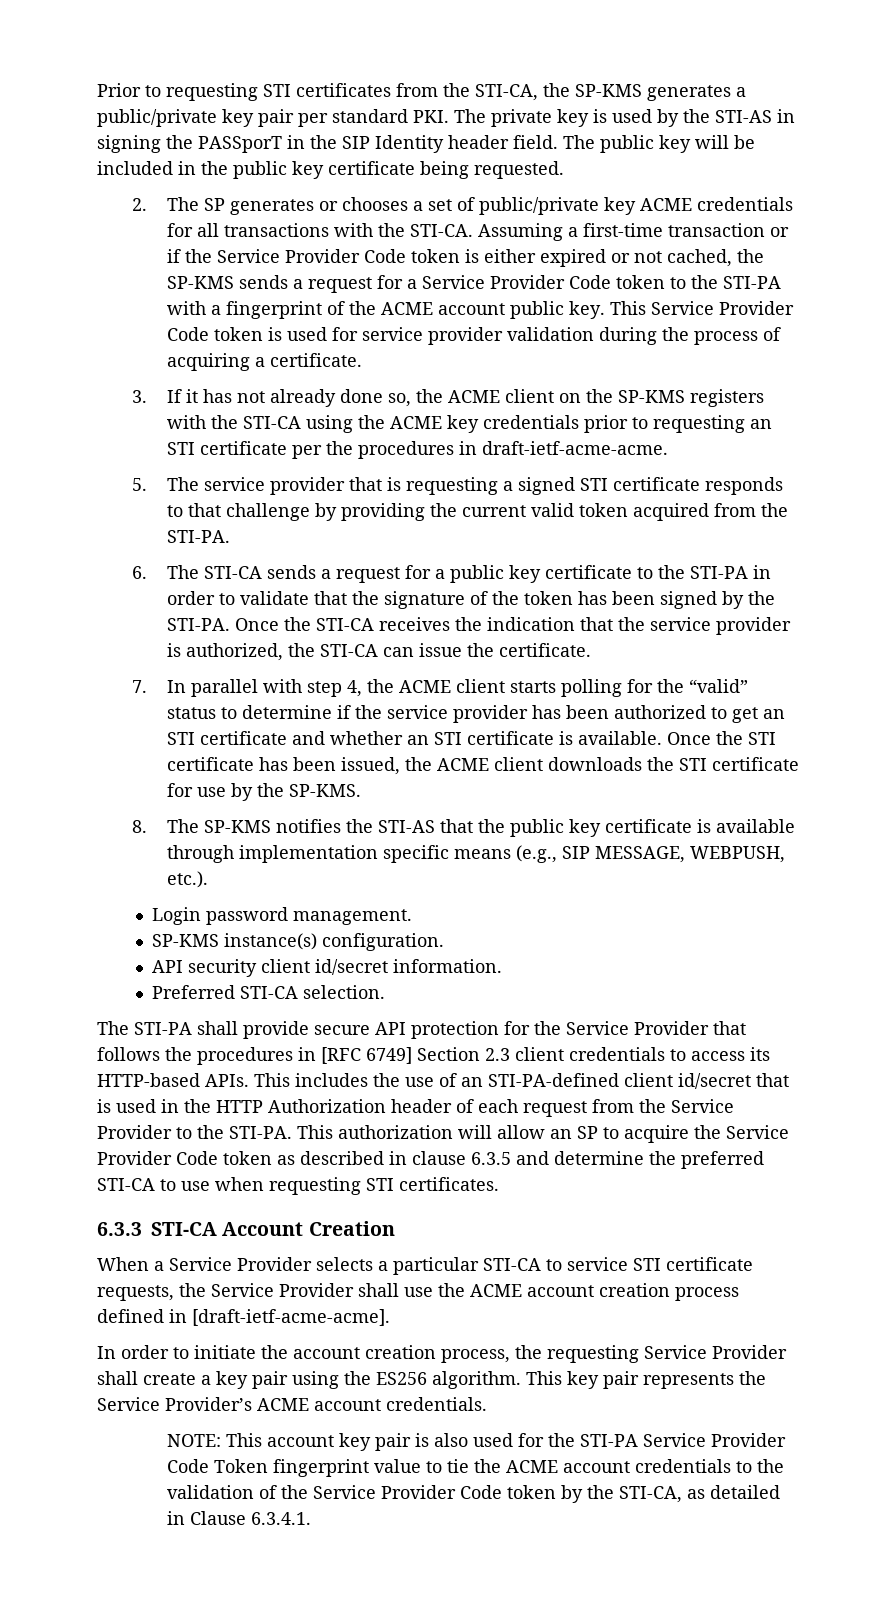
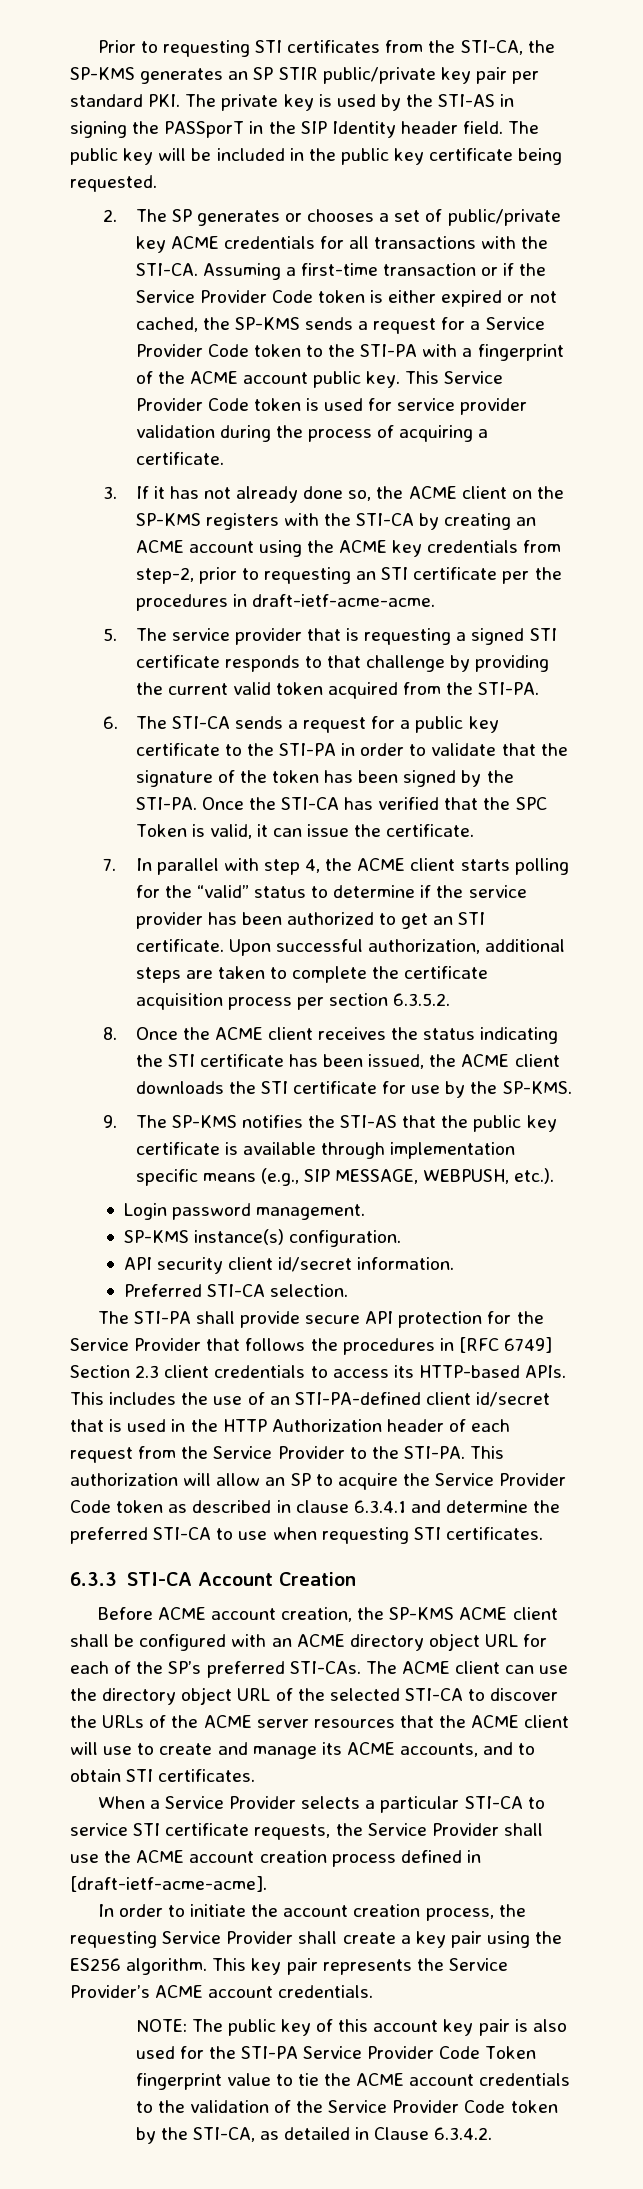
[736,87,746,97] a -> [228,67,318,80] an SP STIR
(301, 422) none -> [419,513,537,530] [135,540,254,553] by creating an ACME account
(579, 422) none -> [523,540,562,553] [135,567,194,584] from step-2,
[378,617,791,635] [166,643,378,661] receives the indication that the service provider is authorized, the STI-CA -> [344,797,547,810] [135,824,268,839] has verified that the SPC Token is valid, it
[199,731,711,745] certificate and whether an STI certificate is available. Once -> [135,939,566,956] [135,966,489,983] [135,993,451,1010] [102,1027,559,1044] certificate. Upon successful authorization, additional steps are taken to complete the certificate acquisition process per section 6.3.5.2. // 8. Once the ACME client receives the status indicating
[131,820,147,833] 8. -> [102,1115,117,1128] 9.
[471,1152,511,1165] 6.3.5 -> [353,1500,406,1513] 6.3.4.1
(395, 1228) none -> [97,1607,558,1622] [70,1633,548,1651] [70,1661,569,1678] [70,1687,559,1705] [70,1715,570,1728] [70,1742,536,1759] [70,1769,256,1782] // Before ACME account creation, the SP-KMS ACME client shall be configured with an ACME directory object URL for each of the SP’s preferred STI-CAs. The ACME client can use the directory object URL of the selected STI-CA to discover the URLs of the ACME server resources that the ACME client will use to create and manage its ACME accounts, and to obtain STI certificates.
[225,1433,262,1447] This -> [191,2019,369,2036] The public key of this
[250,1512,311,1525] 6.3.4.1. -> [434,2127,493,2140] 6.3.4.2.

